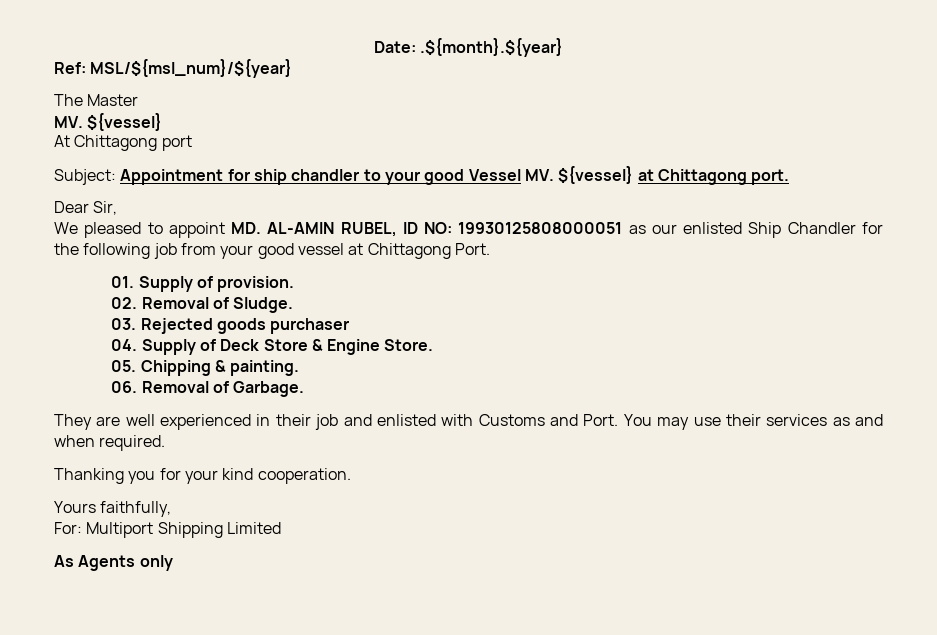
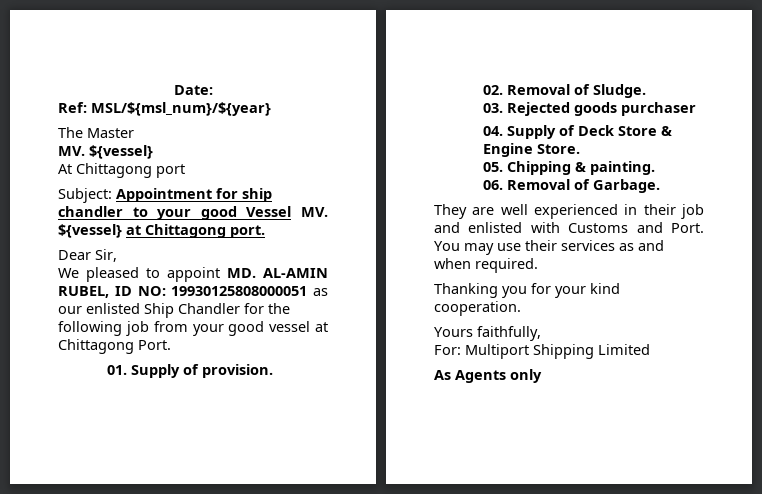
[420,38,564,57] .${month}.${year} -> (213, 90) none

